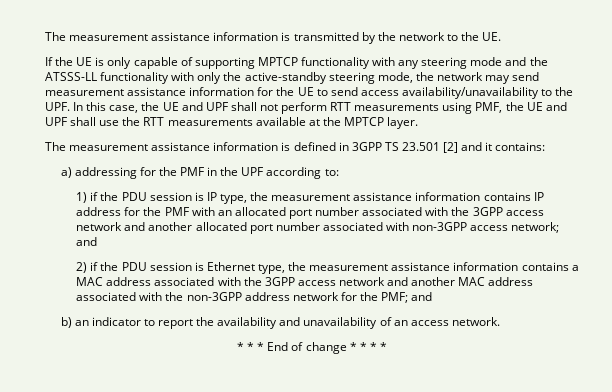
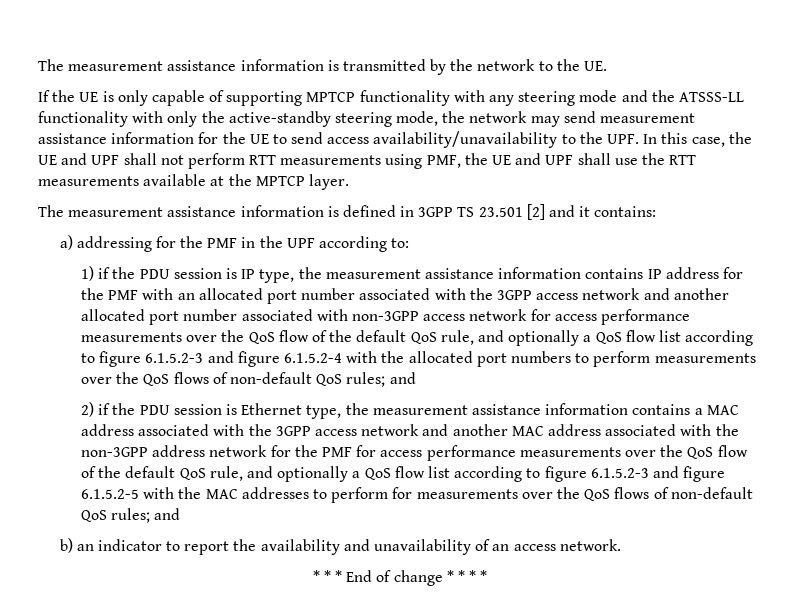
[511,222,560,233] network; -> [469,309,690,325] [81,330,754,346] [81,351,756,367] [81,372,386,387] network for access performance measurements over the QoS flow of the default QoS rule, and optionally a QoS flow list according to figure 6.1.5.2-3 and figure 6.1.5.2-4 with the allocated port numbers to perform measurements over the QoS flows of non-default QoS rules;
[381,292,409,303] PMF; -> [322,445,748,461] [81,466,726,482] [81,487,753,503] [81,508,151,523] PMF for access performance measurements over the QoS flow of the default QoS rule, and optionally a QoS flow list according to figure 6.1.5.2-3 and figure 6.1.5.2-5 with the MAC addresses to perform for measurements over the QoS flows of non-default QoS rules;

